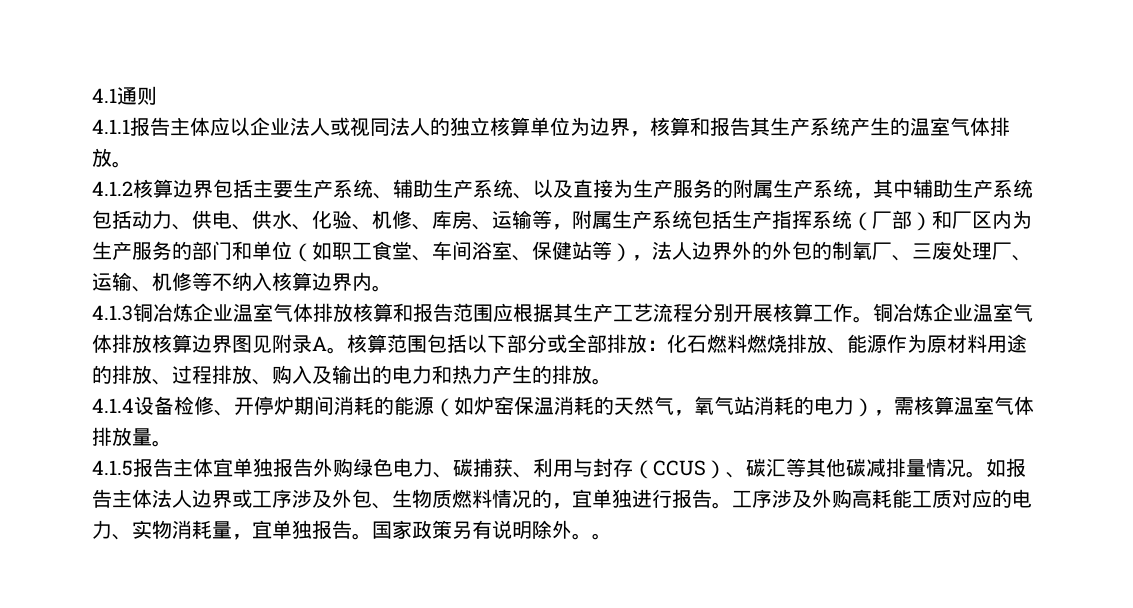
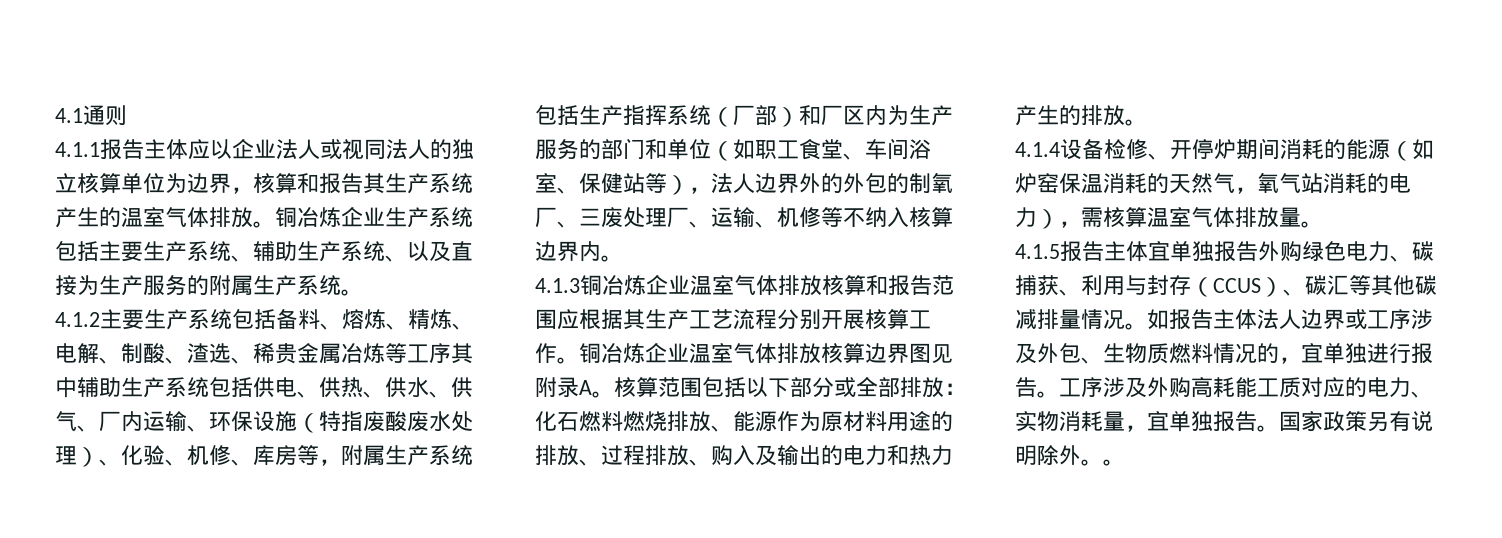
[92,179,213,198] // 4.1.2核算边界 -> [275,207,473,228] 铜冶炼企业生产系统
[853,193,873,199] ， -> [341,289,363,296] [55,309,474,330] [55,343,451,364] 。 // 4.1.2主要生产系统包括备料、熔炼、精炼、电解、制酸、渣选、稀贵金属冶炼等工序
[132,210,192,230] 动力、 -> (253, 387) none
[272,210,292,229] 水 -> [341,377,473,398] [55,411,473,433] [55,446,99,467] 热、供水、供气、厂内运输、环保设施（特指废酸废水处理）
[472,210,532,230] 、运输 -> (297, 455) none

